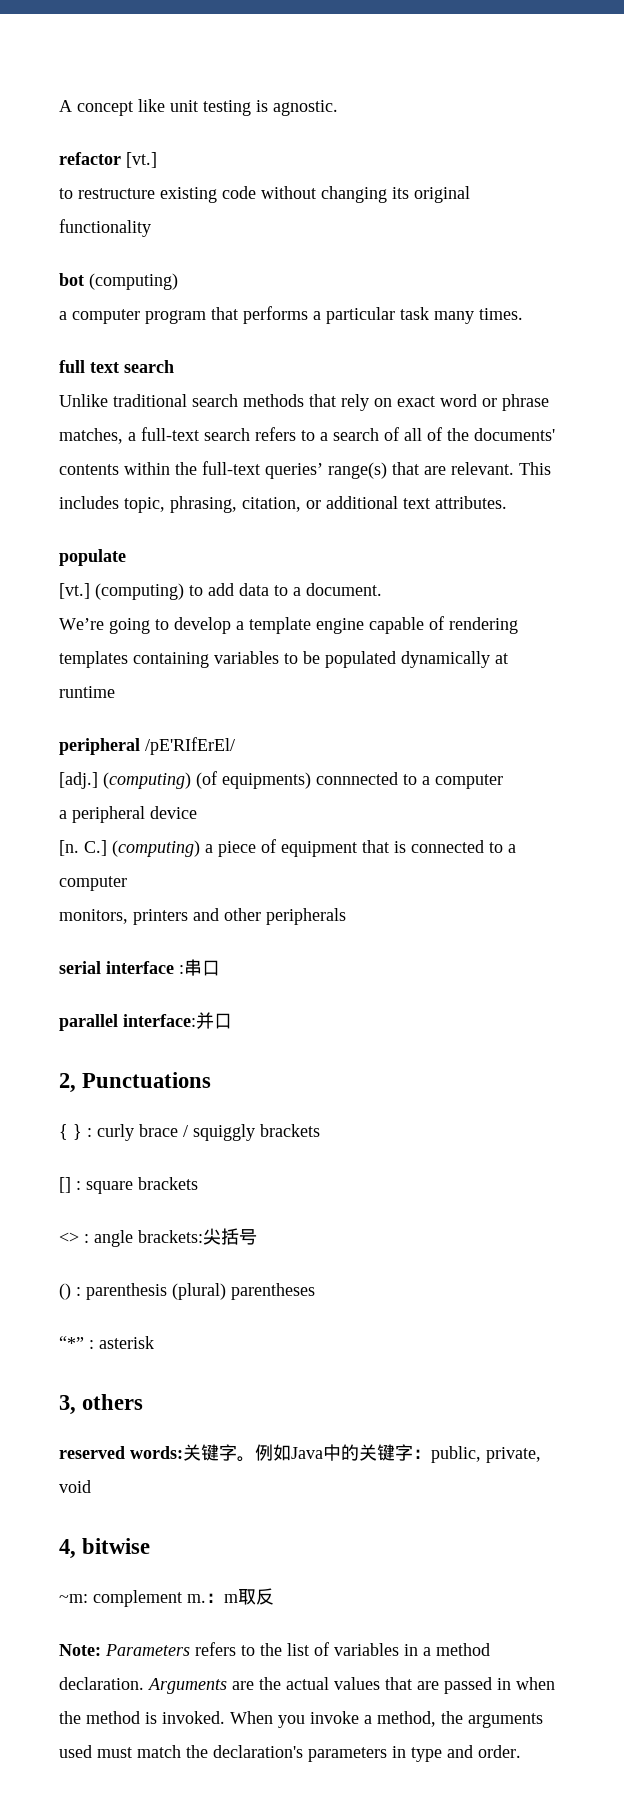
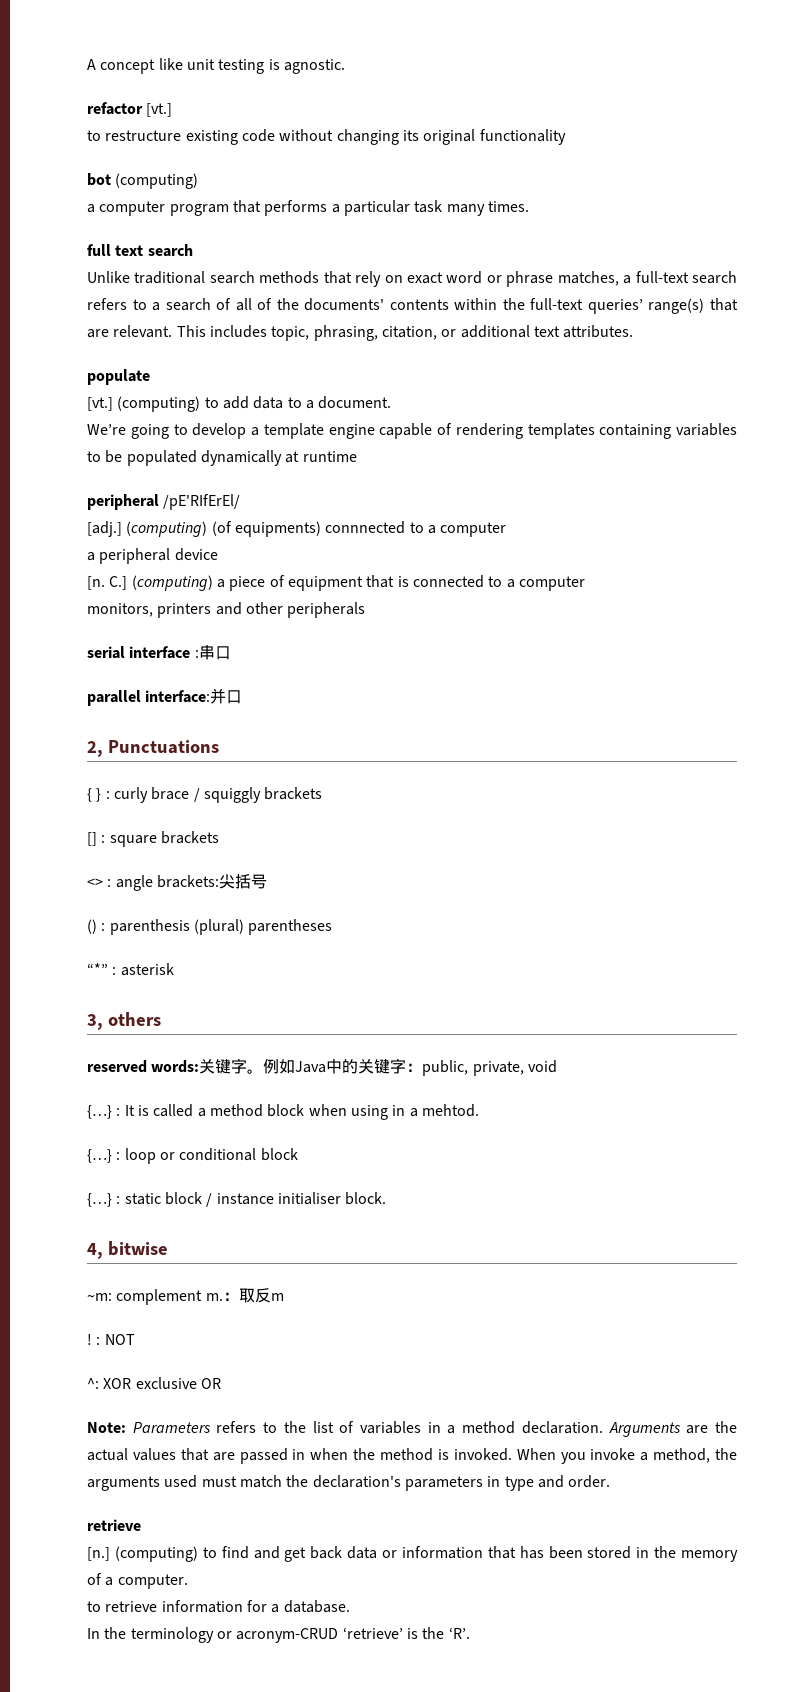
(91, 1486) none -> [87,1104,479,1120] [87,1148,298,1164] [87,1192,387,1207] // {…} : It is called a method block when using in a mehtod. // {…} : loop or conditional block // {…} : static block / instance initialiser block.
[224,1594,238,1603] m -> (239, 1296) none
(274, 1596) none -> [270,1293,284,1301] [87,1334,135,1345] [87,1377,221,1389] m // ! : NOT // ^: XOR exclusive OR
(521, 1751) none -> [87,1519,141,1531] [87,1546,738,1562] [87,1573,188,1589] [87,1600,350,1613] [87,1627,470,1643] // retrieve // [n.] (computing) to find and get back data or information that has been stored in the memory of a computer. // to retrieve information for a database. // In the terminology or acronym-CRUD ‘retrieve’ is the ‘R’.

